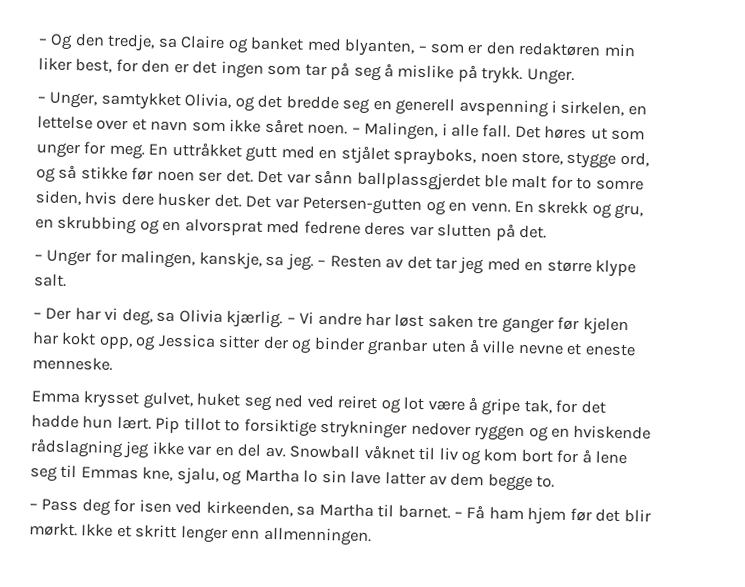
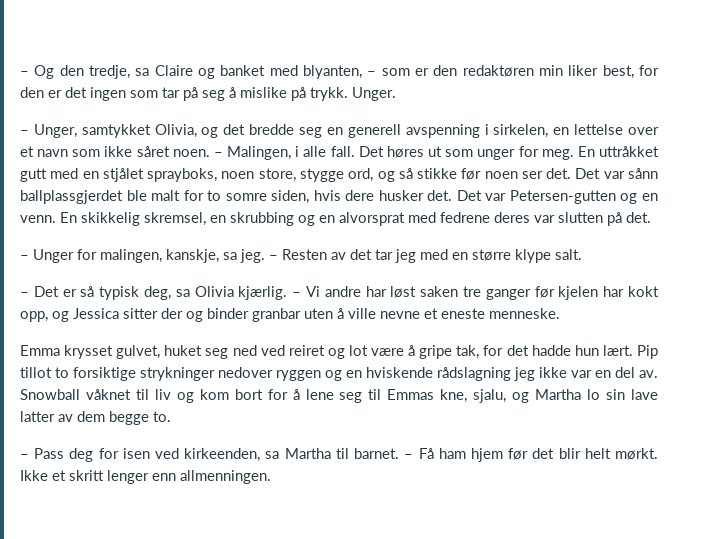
[537,200,644,220] skrekk og gru, -> [81,212,206,226] skikkelig skremsel,
[45,307,119,321] Der har vi -> [33,286,140,300] Det er så typisk
(651, 516) none -> [584,448,611,459] helt

